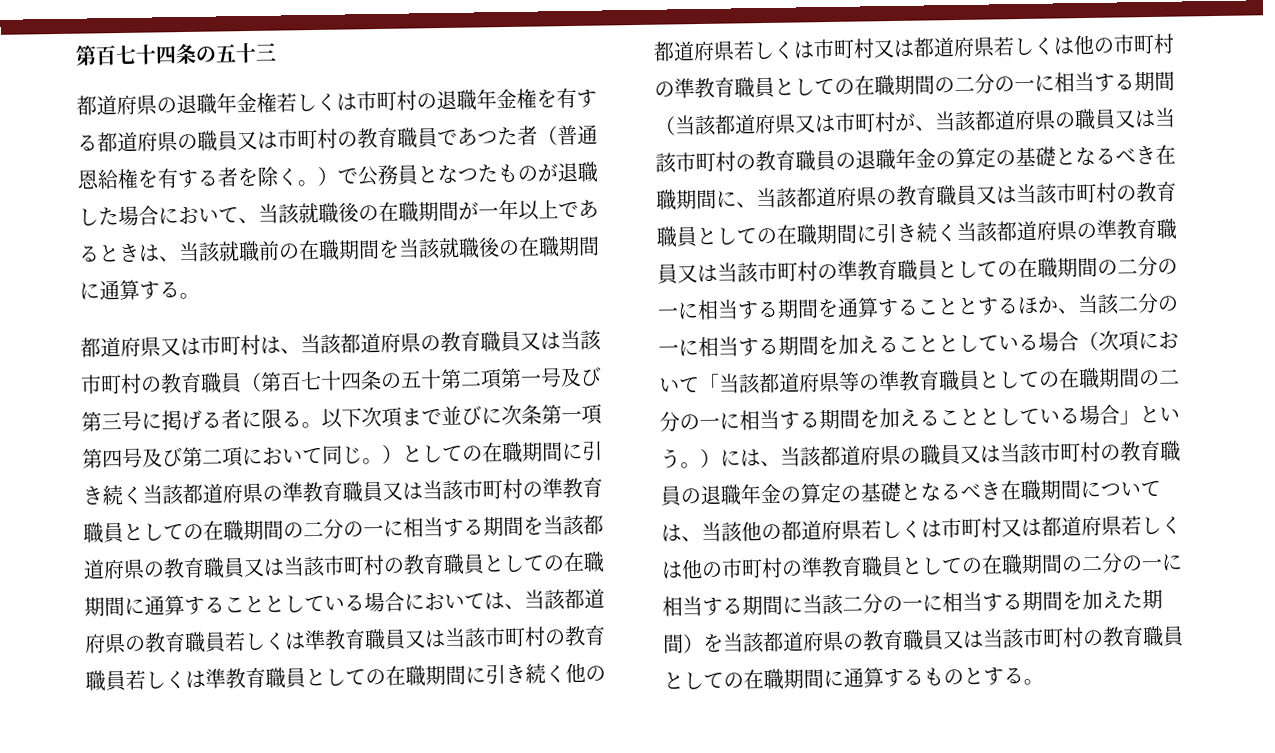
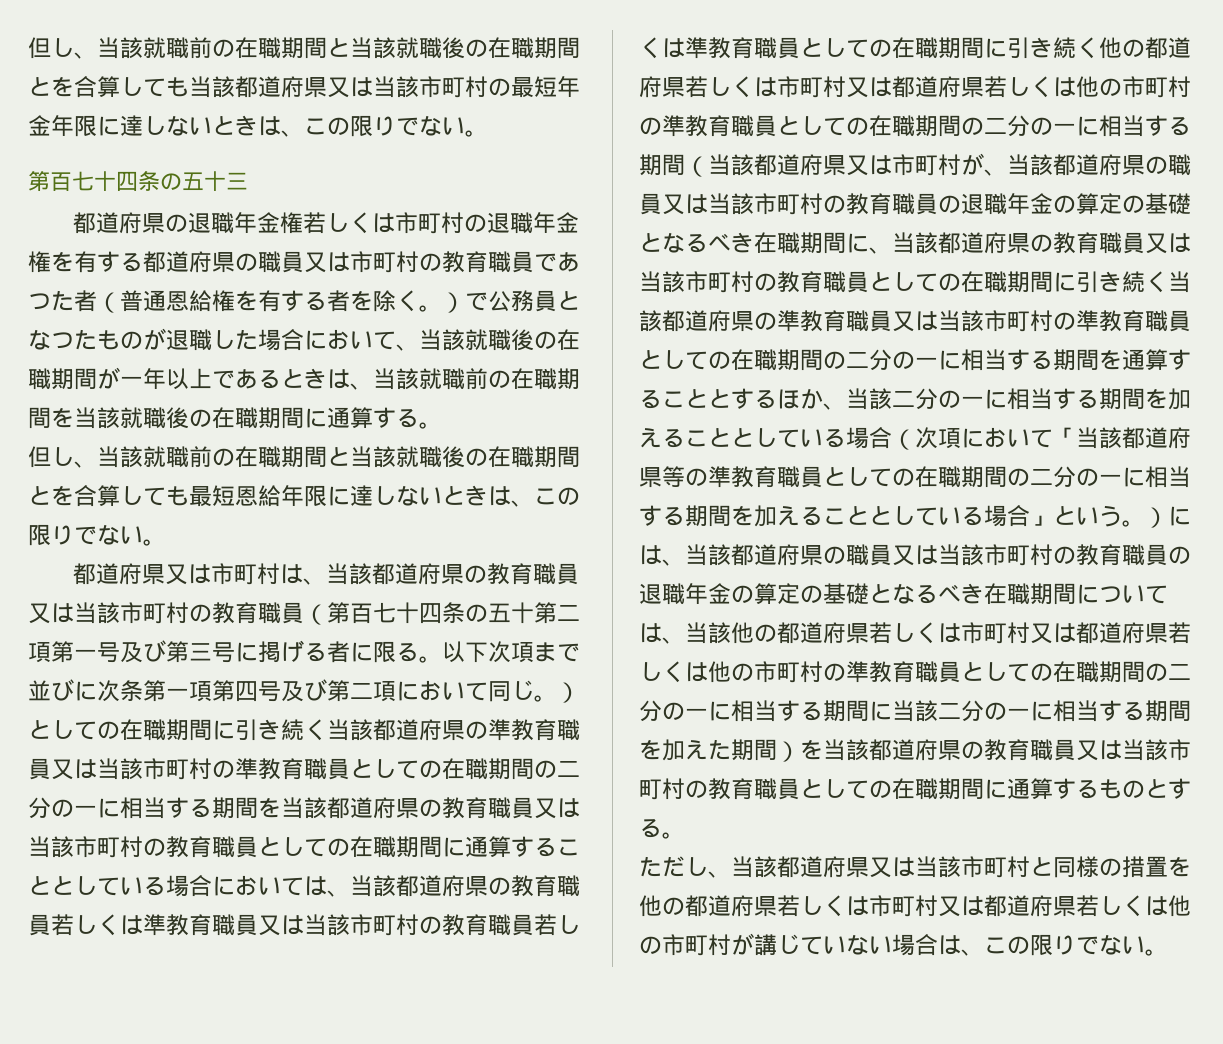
(75, 55) none -> [28,37,580,59] [28,76,580,98] [28,115,488,137] 但し、当該就職前の在職期間と当該就職後の在職期間とを合算しても当該都道府県又は当該市町村の最短年金年限に達しないときは、この限りでない。 //
(200, 296) none -> [28,446,580,468] [28,485,580,507] [28,524,166,546] // 但し、当該就職前の在職期間と当該就職後の在職期間とを合算しても最短恩給年限に達しないときは、この限りでない。
(1044, 682) none -> [639,856,1191,878] [639,895,1191,917] [639,933,1168,956] // ただし、当該都道府県又は当該市町村と同様の措置を他の都道府県若しくは市町村又は都道府県若しくは他の市町村が講じていない場合は、この限りでない。

